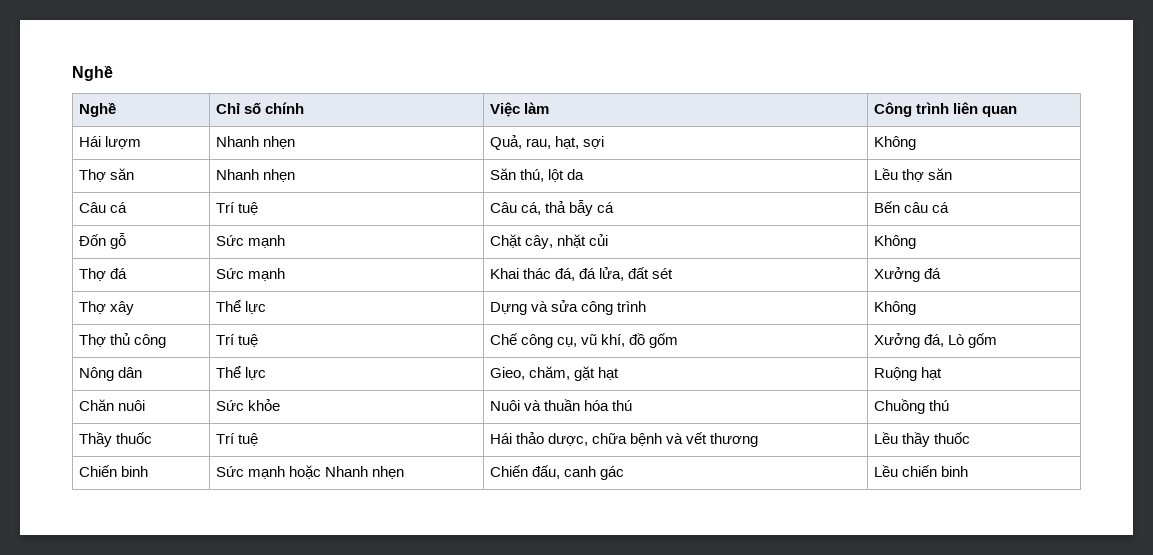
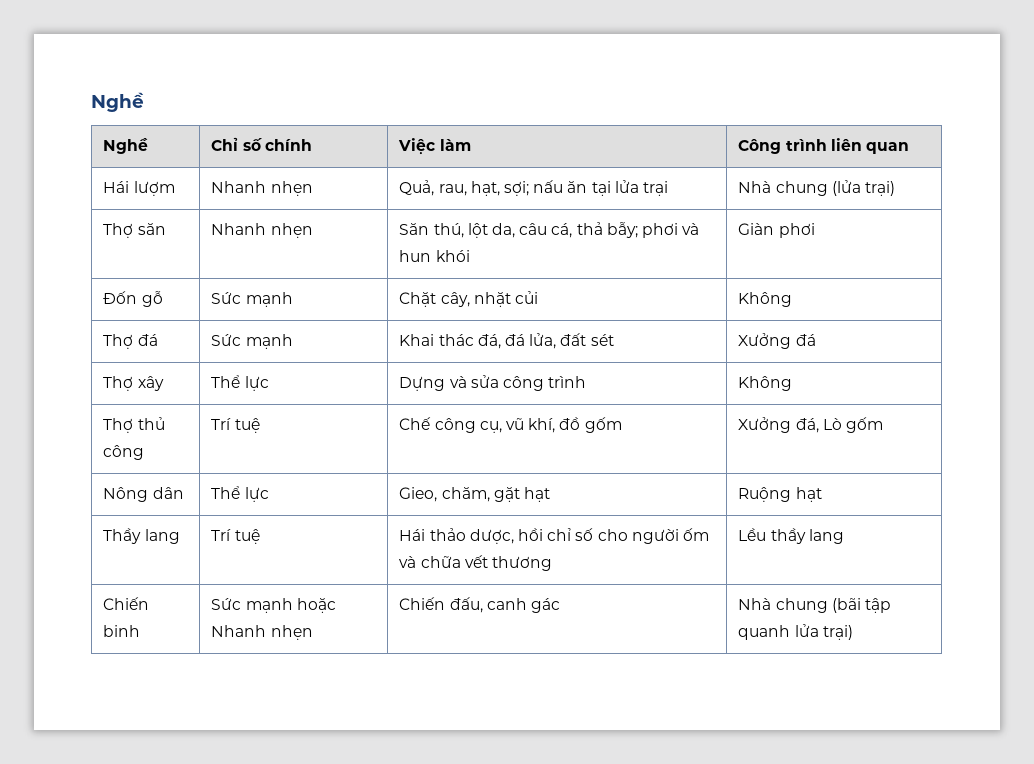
[583,136,605,149] [873,136,916,150] sợi | Không -> [504,180,668,196] [738,180,896,196] sợi; nấu ăn tại lửa trại | Nhà chung (lửa trại)
[567,169,585,180] [873,168,953,182] [78,202,128,213] [215,202,259,215] [489,200,615,216] [873,201,950,213] da | Lều thợ săn // Câu cá | Trí tuệ | Câu cá, thả bẫy cá | Bến câu cá -> [492,222,700,238] [399,250,470,262] [738,223,815,238] da, câu cá, thả bẫy; phơi và hun khói | Giàn phơi
[78,399,146,411] [215,399,281,411] [489,399,633,411] [873,399,950,414] // Chăn nuôi | Sức khỏe | Nuôi và thuần hóa thú | Chuồng thú -> (822, 494) none
[116,432,153,444] thuốc -> [144,529,180,544] lang
[592,433,684,446] chữa bệnh và -> [518,528,709,544] [399,556,461,568] hồi chỉ số cho người ốm và chữa
[934,432,971,444] thuốc -> [808,529,844,544] lang
[873,465,969,477] Lều chiến binh -> [738,598,892,613] [738,624,853,640] Nhà chung (bãi tập quanh lửa trại)

